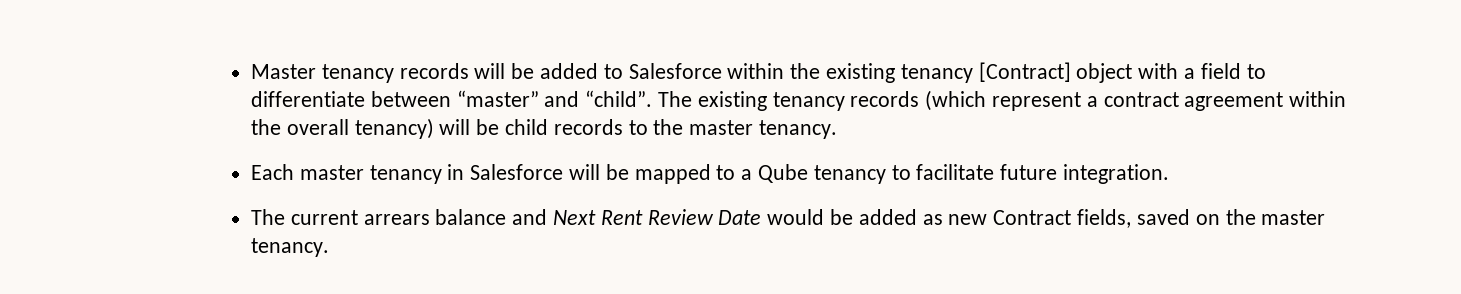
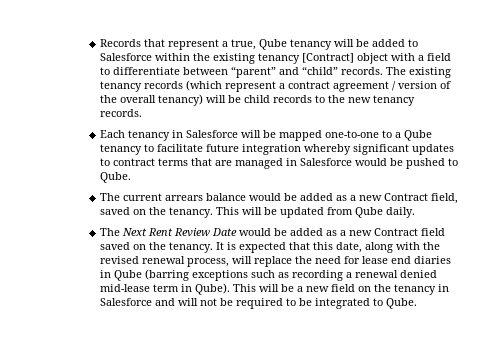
[251,63,469,83] Master tenancy records -> [99,39,332,50] Records that represent a true, Qube tenancy
[456,90,653,107] “master” and “child”. -> [230,66,383,78] “parent” and “child” records.
[1289,91,1347,107] within -> [391,81,451,91] / version of
[689,120,838,139] master tenancy. -> [347,95,415,106] [99,109,142,117] new tenancy records.
[299,165,364,180] master -> (125, 134) none
(711, 174) none -> [324,130,379,138] one-to-one
[1063,164,1170,184] [251,209,548,225] integration. // The current arrears balance and -> [241,144,454,155] [99,158,458,169] [99,172,131,183] [99,193,458,204] [99,207,415,218] [99,228,120,236] integration whereby significant updates to contract terms that are managed in Salesforce would be pushed to Qube. // The current arrears balance would be added as a new Contract field, saved on the tenancy. This will be updated from Qube daily. // The
[948,209,1326,228] [251,238,330,257] new Contract fields, saved on the master tenancy. -> [339,228,445,236] [99,242,440,253] [99,256,451,267] [99,269,437,281] [99,283,449,295] [99,298,417,309] a new Contract field saved on the tenancy. It is expected that this date, along with the revised renewal process, will replace the need for lease end diaries in Qube (barring exceptions such as recording a renewal denied mid-lease term in Qube). This will be a new field on the tenancy in Salesforce and will not be required to be integrated to Qube.

